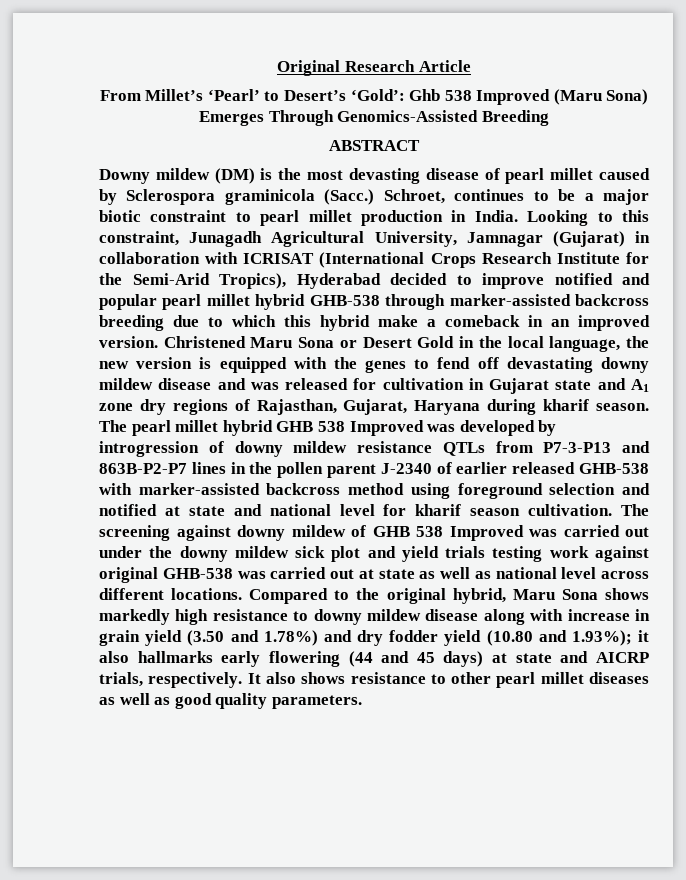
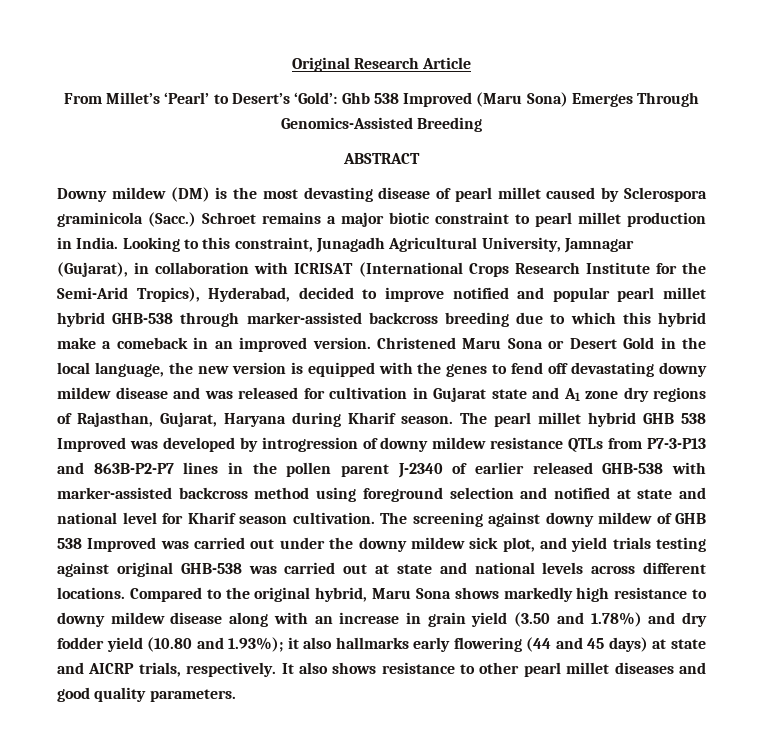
[383,189,576,204] Schroet, continues to be -> [202,212,321,224] Schroet remains
[552,231,625,247] (Gujarat) -> [57,262,128,277] (Gujarat),
[296,273,381,289] Hyderabad -> [208,287,291,302] Hyderabad,
[543,399,590,411] kharif -> [348,412,396,424] Kharif
[415,504,462,516] kharif -> [187,512,236,524] Kharif
[331,546,361,562] plot -> [502,537,535,552] plot,
[549,546,589,558] work -> (706, 544) none
[419,567,597,579] as well as national level -> [439,562,584,574] and national levels
(564, 615) none -> [314,616,333,624] an
[99,693,171,705] as well as -> [678,662,706,674] and

